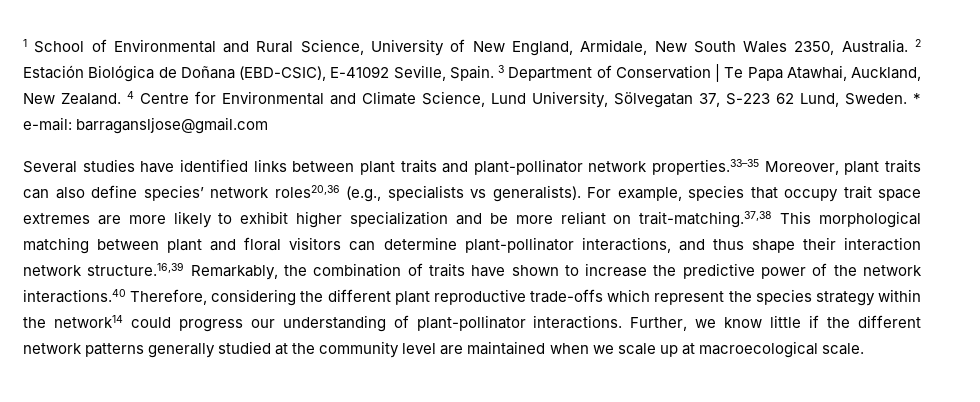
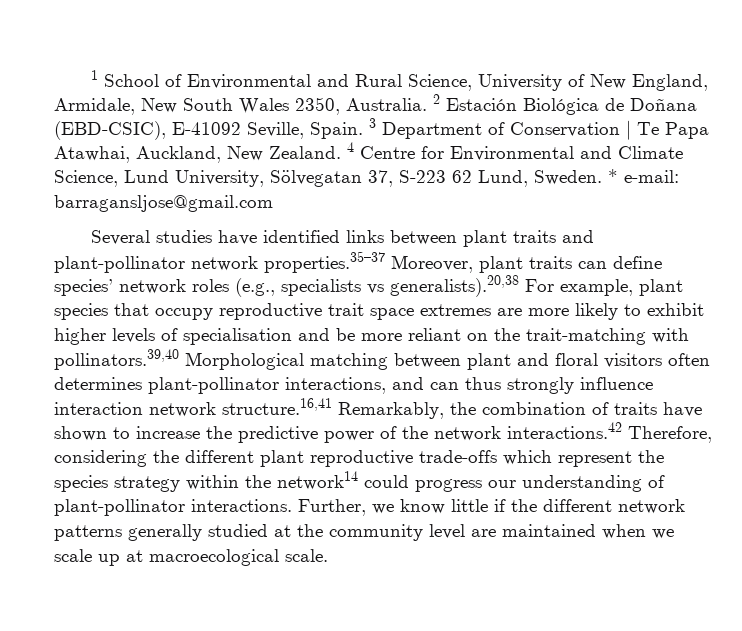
[652,159,760,175] properties.33–35 -> [264,251,385,273] properties.35–37
[55,187,85,199] also -> (607, 265) none
[274,185,340,198] roles20,36 -> [192,279,229,292] roles
[492,185,581,202] generalists). -> [390,275,519,297] generalists).20,38
(682, 194) none -> [639,279,683,296] plant
(838, 195) none -> [219,303,322,320] reproductive
[350,211,449,227] specialization -> [112,328,292,345] levels of specialisation
[639,211,922,228] trait-matching.37,38 This morphological -> [494,328,689,345] [54,349,304,370] the trait-matching with pollinators.39,40 Morphological
[349,237,457,251] can determine -> [668,353,710,366] [54,377,142,390] often determines
[712,237,836,253] thus shape their -> [430,377,653,394] can thus strongly influence
[87,262,185,276] structure.16,39 -> [222,398,332,415] structure.16,41
[23,289,126,303] interactions.40 -> [507,422,622,439] interactions.42

